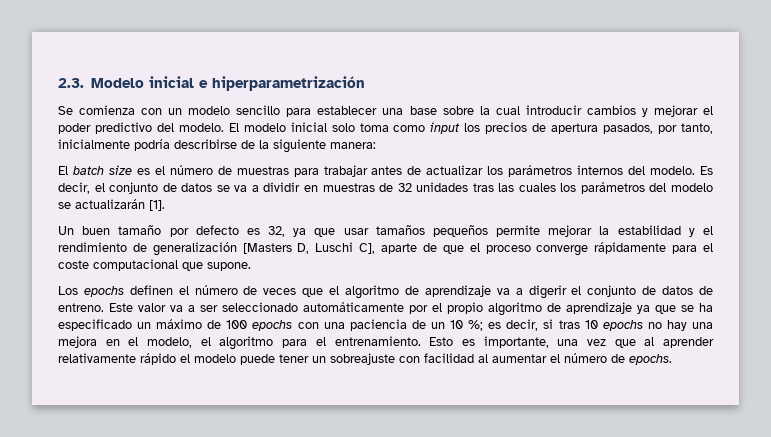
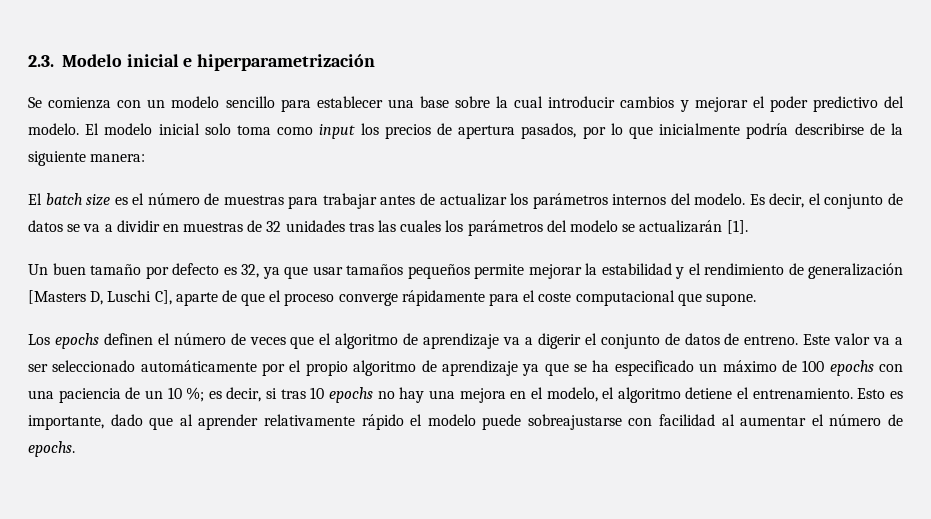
[681,123,714,134] tanto, -> [610,123,653,139] lo que
[282,339,308,348] para -> [685,387,733,399] detiene
[557,339,606,346] una vez -> [110,414,143,426] dado
[279,353,395,365] tener un sobreajuste -> [527,414,622,430] sobreajustarse

